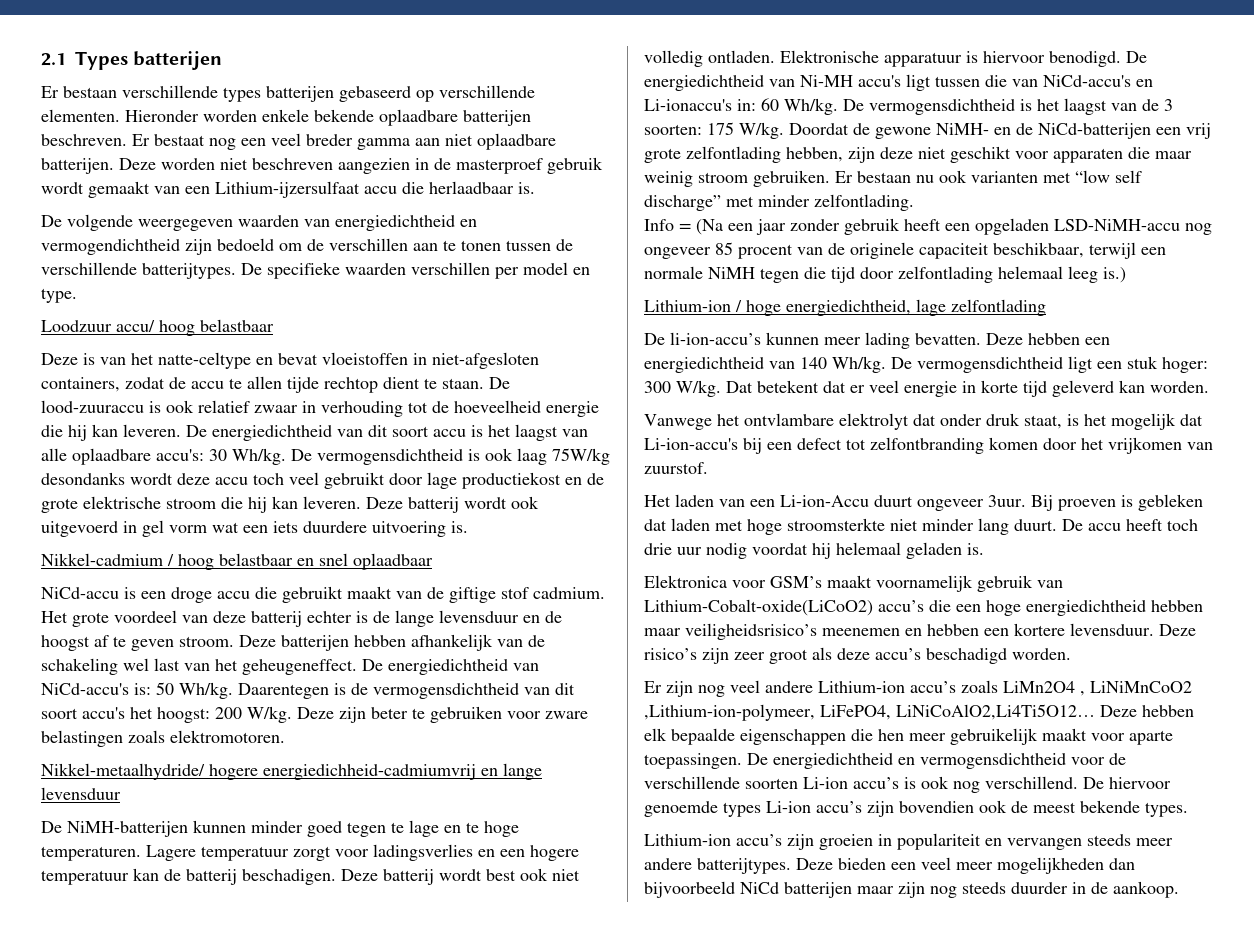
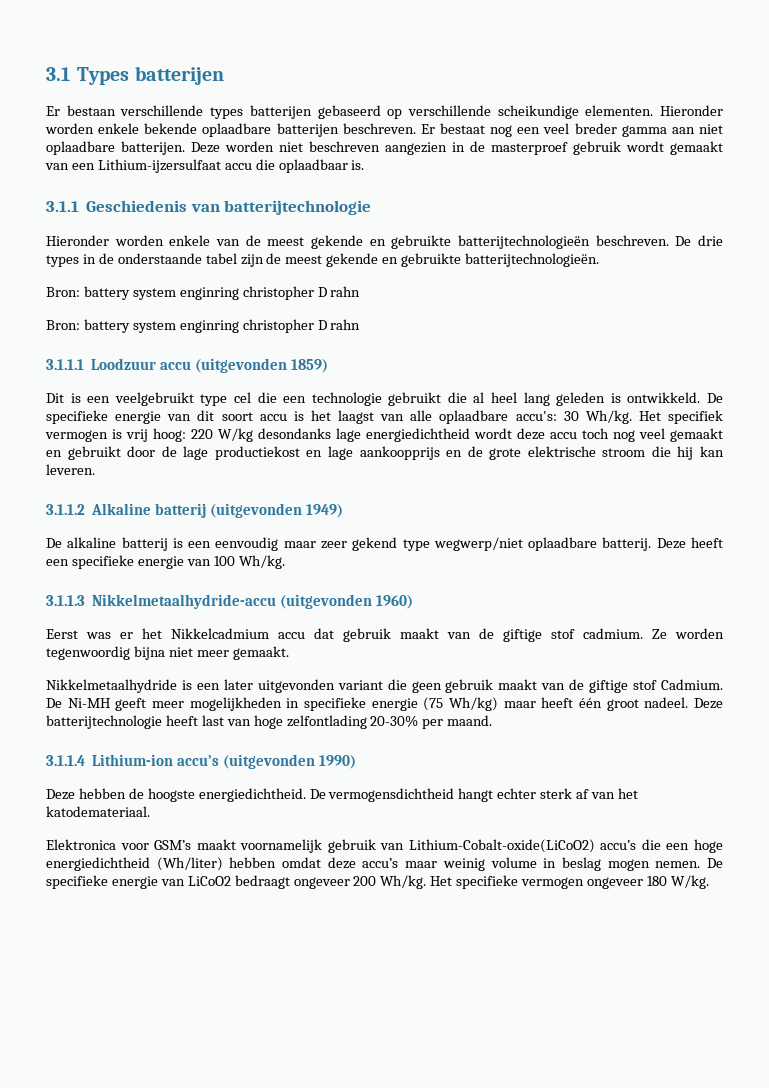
[41,53,66,66] 2.1 -> [46,67,70,81] 3.1
(535, 91) none -> [497,105,579,119] scheikundige
[429,181,535,194] [41,214,477,231] [41,238,573,255] [41,262,590,279] [41,288,77,303] [41,319,274,336] [41,352,539,369] [41,376,510,393] [41,400,599,417] [41,424,332,441] herlaadbaar is. // De volgende weergegeven waarden van energiedichtheid en vermogendichtheid zijn bedoeld om de verschillen aan te tonen tussen de verschillende batterijtypes. De specifieke waarden verschillen per model en type. // Loodzuur accu/ hoog belastbaar // Deze is van het natte-celtype en bevat vloeistoffen in niet-afgesloten containers, zodat de accu te allen tijde rechtop dient te staan. De lood-zuuraccu is ook relatief zwaar in verhouding tot de hoeveelheid energie die hij kan leveren. De energiedichtheid -> [278,159,365,173] [46,200,372,215] [46,235,723,249] [46,253,600,267] [46,286,361,300] [46,319,361,333] [46,358,328,373] [46,392,723,406] [46,410,162,424] oplaadbaar is. // 3.1.1 Geschiedenis van batterijtechnologie // Hieronder worden enkele van de meest gekende en gebruikte batterijtechnologieën beschreven. De drie types in de onderstaande tabel zijn de meest gekende en gebruikte batterijtechnologieën. // Bron: battery system enginring christopher D rahn // Bron: battery system enginring christopher D rahn // 3.1.1.1 Loodzuur accu (uitgevonden 1859) // Dit is een veelgebruikt type cel die een technologie gebruikt die al heel lang geleden is ontwikkeld. De specifieke energie
[291,448,610,465] [41,472,319,485] De vermogensdichtheid is ook laag 75W/kg desondanks wordt deze accu toch veel -> [638,410,723,424] [45,428,723,442] [46,450,62,457] Het specifiek vermogen is vrij hoog: 220 W/kg desondanks lage energiedichtheid wordt deze accu toch nog veel gemaakt en
(423, 479) none -> [161,446,177,457] de
(582, 481) none -> [327,446,463,460] lage aankoopprijs en
[366,496,539,513] [41,520,468,537] [41,553,433,570] [41,586,343,603] Deze batterij wordt ook uitgevoerd in gel vorm wat een iets duurdere uitvoering is. // Nikkel-cadmium / hoog belastbaar en snel oplaadbaar // NiCd-accu is een droge accu die gebruikt -> [46,503,343,518] [46,537,724,551] [46,555,285,569] [46,594,414,609] [46,628,391,642] // 3.1.1.2 Alkaline batterij (uitgevonden 1949) // De alkaline batterij is een eenvoudig maar zeer gekend type wegwerp/niet oplaadbare batterij. Deze heeft een specifieke energie van 100 Wh/kg. // 3.1.1.3 Nikkelmetaalhydride-accu (uitgevonden 1960) // Eerst was er het Nikkelcadmium accu dat gebruik
[41,610,562,627] [41,634,545,651] [41,658,539,675] [41,682,575,699] [41,706,588,723] [41,730,285,747] [41,763,542,780] [41,787,121,800] [41,820,519,837] [41,844,579,861] [41,868,580,885] [644,50,1147,67] [644,74,1153,91] [644,98,1173,115] [644,122,1211,139] [644,146,1192,163] [644,170,1142,187] [644,194,914,211] [644,218,1212,235] [644,242,1166,259] [644,266,1126,283] [644,299,1046,316] [644,332,1110,349] [644,356,1208,373] [644,380,1209,397] [644,413,1203,430] [644,437,1213,454] [644,462,708,474] [644,494,1203,511] [644,518,1198,535] [644,542,984,559] Het grote voordeel van deze batterij echter is de lange levensduur en de hoogst af te geven stroom. Deze batterijen hebben afhankelijk van de schakeling wel last van het geheugeneffect. De energiedichtheid van NiCd-accu's is: 50 Wh/kg. Daarentegen is de vermogensdichtheid van dit soort accu's het hoogst: 200 W/kg. Deze zijn beter te gebruiken voor zware belastingen zoals elektromotoren. // Nikkel-metaalhydride/ hogere energiedichheid-cadmiumvrij en lange levensduur // De NiMH-batterijen kunnen minder goed tegen te lage en te hoge temperaturen. Lagere temperatuur zorgt voor ladingsverlies en een hogere temperatuur kan de batterij beschadigen. Deze batterij wordt best ook niet volledig ontladen. Elektronische apparatuur is hiervoor benodigd. De energiedichtheid van Ni-MH accu's ligt tussen die van NiCd-accu's en Li-ionaccu's in: 60 Wh/kg. De vermogensdichtheid is het laagst van de 3 soorten: 175 W/kg. Doordat de gewone NiMH- en de NiCd-batterijen een vrij grote zelfontlading hebben, zijn deze niet geschikt voor apparaten die maar weinig stroom gebruiken. Er bestaan nu ook varianten met “low self discharge” met minder zelfontlading. // Info = (Na een jaar zonder gebruik heeft een opgeladen LSD-NiMH-accu nog ongeveer 85 procent van de originele capaciteit beschikbaar, terwijl een normale NiMH tegen die tijd door zelfontlading helemaal leeg is.) // Lithium-ion / hoge energiedichtheid, lage zelfontlading // De li-ion-accu’s kunnen meer lading bevatten. Deze hebben een energiedichtheid van 140 Wh/kg. De vermogensdichtheid ligt een stuk hoger: 300 W/kg. Dat betekent dat er veel energie in korte tijd geleverd kan worden. // Vanwege het ontvlambare elektrolyt dat onder druk staat, is het mogelijk dat Li-ion-accu's bij een defect tot zelfontbranding komen door het vrijkomen van zuurstof. // Het laden van een Li-ion-Accu duurt ongeveer 3uur. Bij proeven is gebleken dat laden met hoge stroomsterkte niet minder lang duurt. De accu heeft toch drie uur nodig voordat hij helemaal geladen is. -> [652,628,724,639] [46,646,289,660] [46,679,724,693] [46,697,723,711] [46,715,493,729] [46,754,356,769] [46,788,638,802] [46,806,150,817] Ze worden tegenwoordig bijna niet meer gemaakt. // Nikkelmetaalhydride is een later uitgevonden variant die geen gebruik maakt van de giftige stof Cadmium. De Ni-MH geeft meer mogelijkheden in specifieke energie (75 Wh/kg) maar heeft één groot nadeel. Deze batterijtechnologie heeft last van hoge zelfontlading 20-30% per maand. // 3.1.1.4 Lithium-ion accu’s (uitgevonden 1990) // Deze hebben de hoogste energiedichtheid. De vermogensdichtheid hangt echter sterk af van het katodemateriaal.
[1151,600,1203,612] [644,623,1196,640] [644,647,1071,664] [644,680,1192,697] [644,704,1194,721] [644,728,1173,745] [644,753,1126,769] [644,776,1171,793] [644,800,1188,817] [644,833,1173,850] [644,857,1135,874] [644,881,1179,898] hebben maar veiligheidsrisico’s meenemen en hebben een kortere levensduur. Deze risico’s zijn zeer groot als deze accu’s beschadigd worden. // Er zijn nog veel andere Lithium-ion accu’s zoals LiMn2O4 , LiNiMnCoO2 ,Lithium-ion-polymeer, LiFePO4, LiNiCoAlO2,Li4Ti5O12… Deze hebben elk bepaalde eigenschappen die hen meer gebruikelijk maakt voor aparte toepassingen. De energiedichtheid en vermogensdichtheid voor de verschillende soorten Li-ion accu’s is ook nog verschillend. De hiervoor genoemde types Li-ion accu’s zijn bovendien ook de meest bekende types. // Lithium-ion accu’s zijn groeien in populariteit en vervangen steeds meer andere batterijtypes. Deze bieden een veel meer mogelijkheden dan bijvoorbeeld NiCd batterijen maar zijn nog steeds duurder in de aankoop. -> [156,857,723,871] [46,875,709,889] (Wh/liter) hebben omdat deze accu’s maar weinig volume in beslag mogen nemen. De specifieke energie van LiCoO2 bedraagt ongeveer 200 Wh/kg. Het specifieke vermogen ongeveer 180 W/kg.

